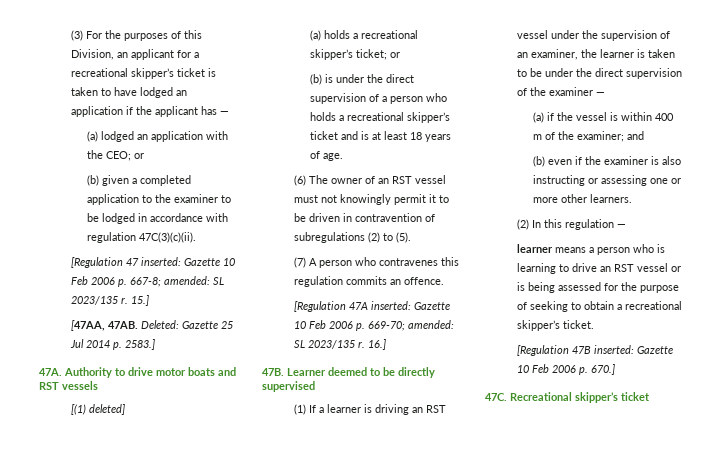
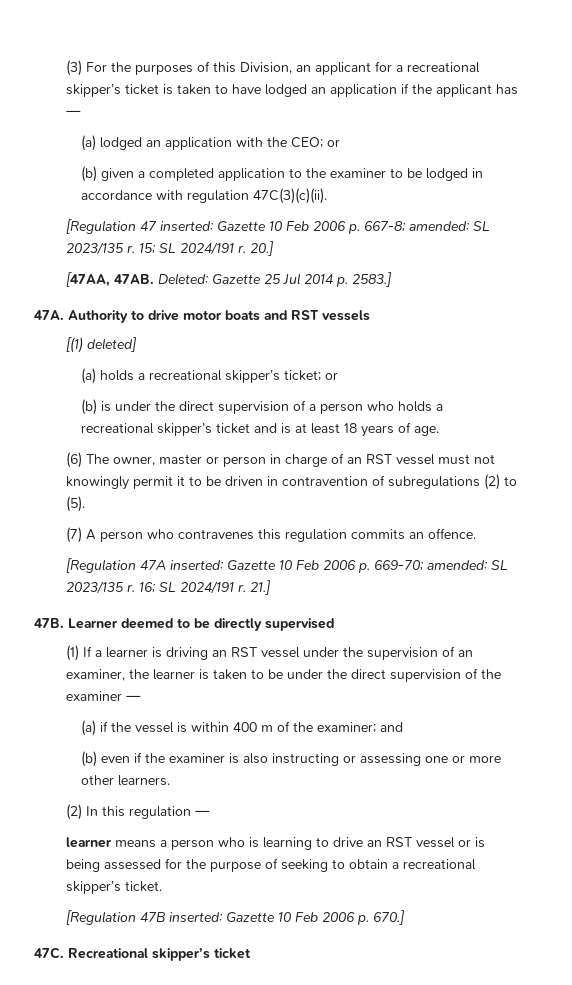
[131,295,150,306] 15.] -> [138,241,274,256] 15; SL 2024/191 r. 20.]
[331,178,363,184] owner -> [112,454,327,467] owner, master or person in charge
[368,339,387,350] 16.] -> [138,580,271,595] 16; SL 2024/191 r. 21.]

